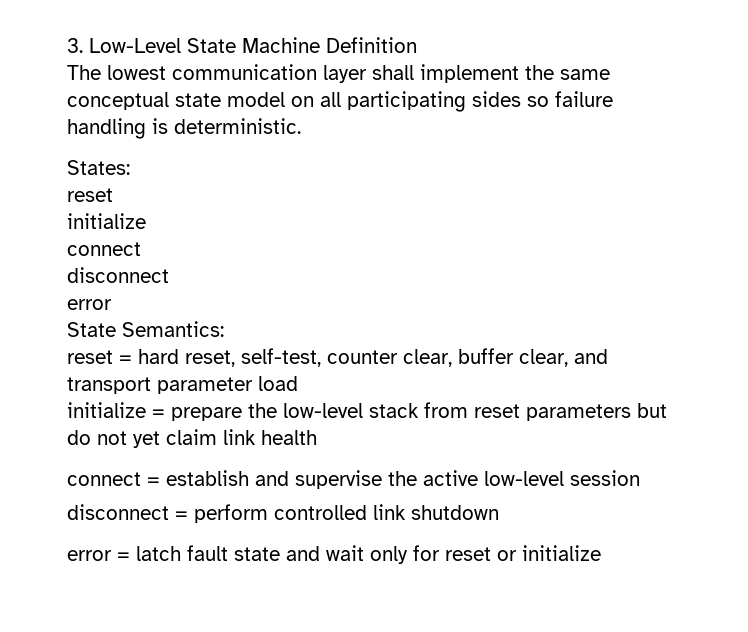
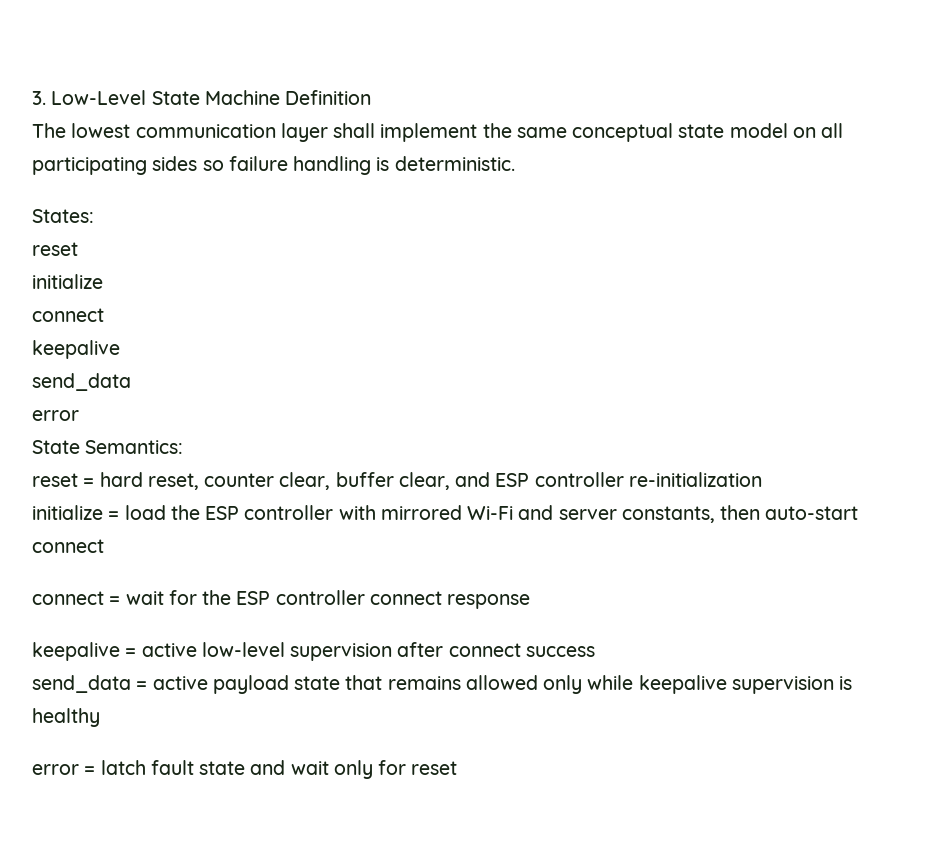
[67,267,169,283] disconnect -> [32,340,120,359] [32,373,131,391] keepalive // send_data
[241,348,321,367] self-test, -> (199, 481) none
[67,376,298,394] transport parameter load -> [495,472,762,487] ESP controller re-initialization
[171,402,667,421] [67,429,317,448] [67,470,640,489] [67,504,499,523] prepare the low-level stack from reset parameters but do not yet claim link health // connect = establish and supervise the active low-level session // disconnect = perform controlled link shutdown -> [124,505,859,523] [32,539,104,553] [32,590,531,609] [32,642,595,661] [32,675,853,694] [32,708,100,727] load the ESP controller with mirrored Wi-Fi and server constants, then auto-start connect // connect = wait for the ESP controller connect response // keepalive = active low-level supervision after connect success // send_data = active payload state that remains allowed only while keepalive supervision is healthy
[497,545,601,561] or initialize -> (458, 768) none

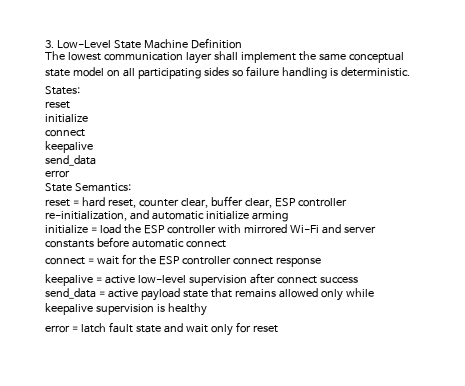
[455,472,762,487] and ESP controller re-initialization -> [274,198,347,207] [45,210,288,222] ESP controller re-initialization, and automatic initialize arming
[621,505,859,523] constants, then auto-start -> [45,237,184,248] constants before automatic

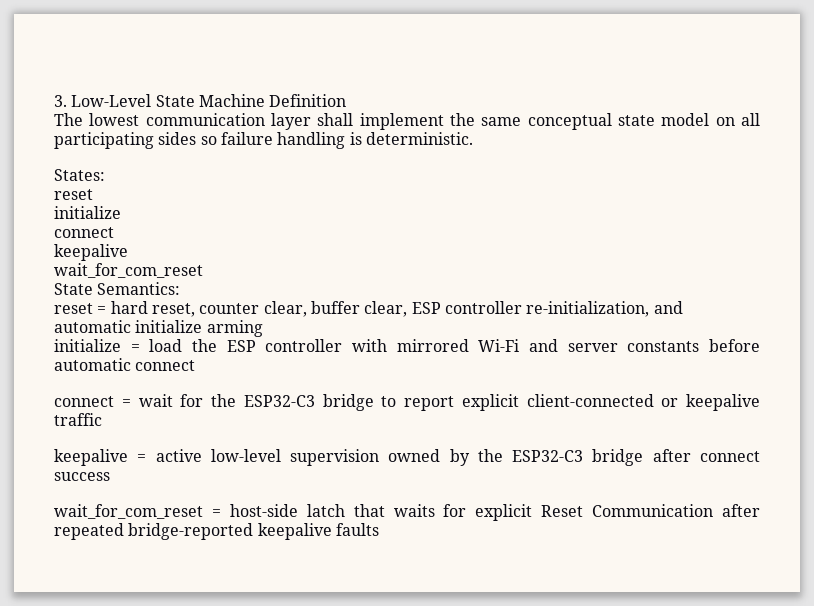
[45,155,96,166] [45,170,70,178] send_data // error -> [54,263,203,278] wait_for_com_reset
[158,256,321,267] ESP controller connect response -> [243,394,760,411] [54,413,102,426] ESP32-C3 bridge to report explicit client-connected or keepalive traffic
[249,273,358,284] [45,288,374,301] [45,303,207,316] [45,322,278,336] after connect success // send_data = active payload state that remains allowed only while keepalive supervision is healthy // error = latch fault state and wait only for reset -> [388,449,760,466] [54,472,110,481] [54,504,760,521] [54,523,379,540] owned by the ESP32-C3 bridge after connect success // wait_for_com_reset = host-side latch that waits for explicit Reset Communication after repeated bridge-reported keepalive faults

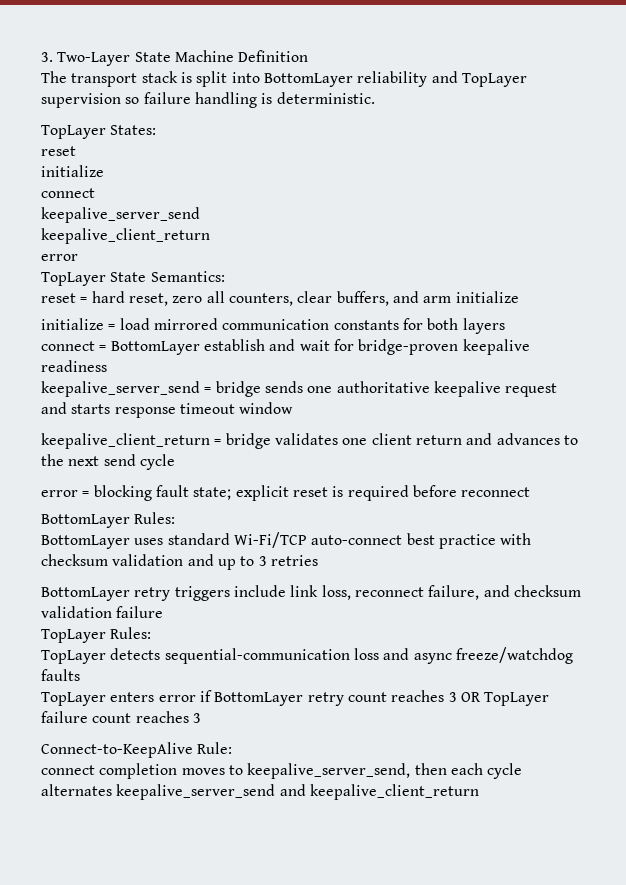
[71,94,152,107] Low-Level -> [57,52,131,66] Two-Layer
[89,113,760,130] [54,132,197,149] lowest communication layer shall implement the same conceptual state model on all participating sides -> [71,71,527,87] [41,93,121,108] transport stack is split into BottomLayer reliability and TopLayer supervision
(473, 138) none -> [41,125,106,139] TopLayer
[54,244,128,261] [54,263,203,278] keepalive // wait_for_com_reset // -> [41,207,200,223] [41,228,210,244] [41,254,78,261] [41,272,106,286] keepalive_server_send // keepalive_client_return // error // TopLayer
[199,301,683,317] [54,320,263,337] counter clear, buffer clear, ESP controller re-initialization, and automatic initialize arming -> [172,291,519,306] zero all counters, clear buffers, and arm initialize
[191,339,760,352] [54,358,196,371] [54,394,760,411] [54,413,102,426] [54,449,760,466] [54,472,110,481] [54,504,760,521] [54,523,379,540] the ESP controller with mirrored Wi-Fi and server constants before automatic connect // connect = wait for the ESP32-C3 bridge to report explicit client-connected or keepalive traffic // keepalive = active low-level supervision owned by the ESP32-C3 bridge after connect success // wait_for_com_reset = host-side latch that waits for explicit Reset Communication after repeated bridge-reported keepalive faults -> [153,318,505,334] [41,339,530,355] [41,360,107,372] [41,381,558,397] [41,402,294,418] [41,433,578,449] [41,454,175,470] [41,485,531,501] [41,512,176,528] [41,532,532,549] [41,554,318,570] [41,585,581,601] [41,606,164,618] [41,627,152,643] [41,647,573,664] [41,669,80,681] [41,690,550,706] [41,711,201,723] [41,742,233,758] [41,763,523,779] [41,784,479,800] mirrored communication constants for both layers // connect = BottomLayer establish and wait for bridge-proven keepalive readiness // keepalive_server_send = bridge sends one authoritative keepalive request and starts response timeout window // keepalive_client_return = bridge validates one client return and advances to the next send cycle // error = blocking fault state; explicit reset is required before reconnect // BottomLayer Rules: // BottomLayer uses standard Wi-Fi/TCP auto-connect best practice with checksum validation and up to 3 retries // BottomLayer retry triggers include link loss, reconnect failure, and checksum validation failure // TopLayer Rules: // TopLayer detects sequential-communication loss and async freeze/watchdog faults // TopLayer enters error if BottomLayer retry count reaches 3 OR TopLayer failure count reaches 3 // Connect-to-KeepAlive Rule: // connect completion moves to keepalive_server_send, then each cycle alternates keepalive_server_send and keepalive_client_return

